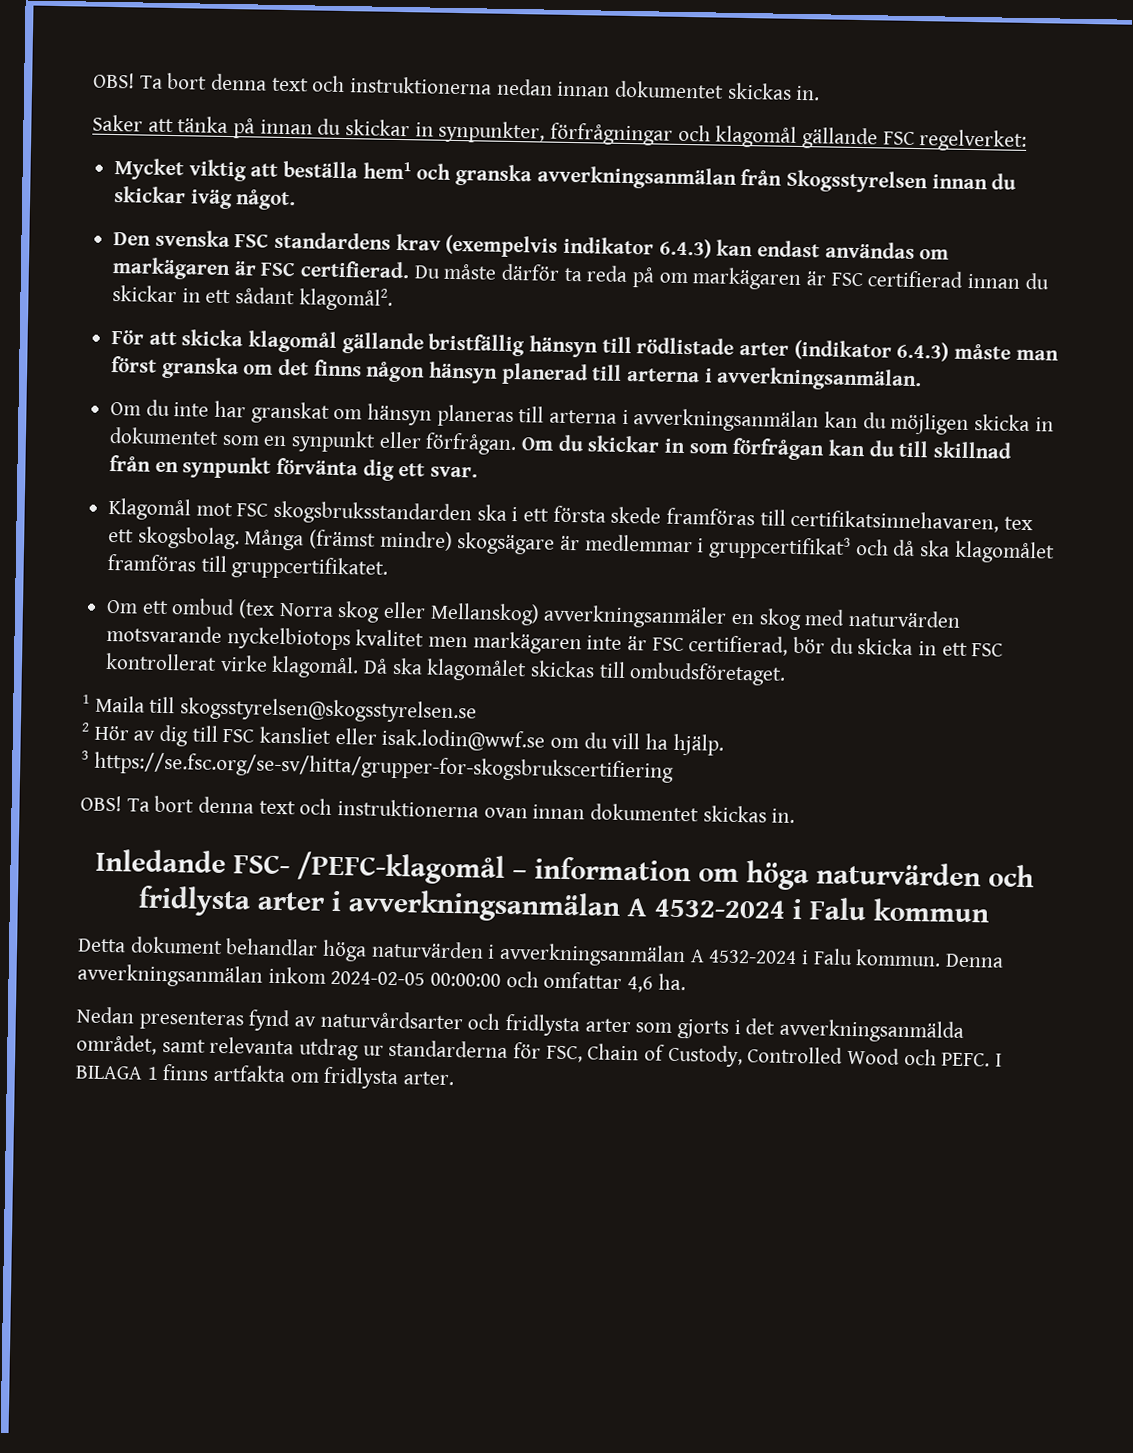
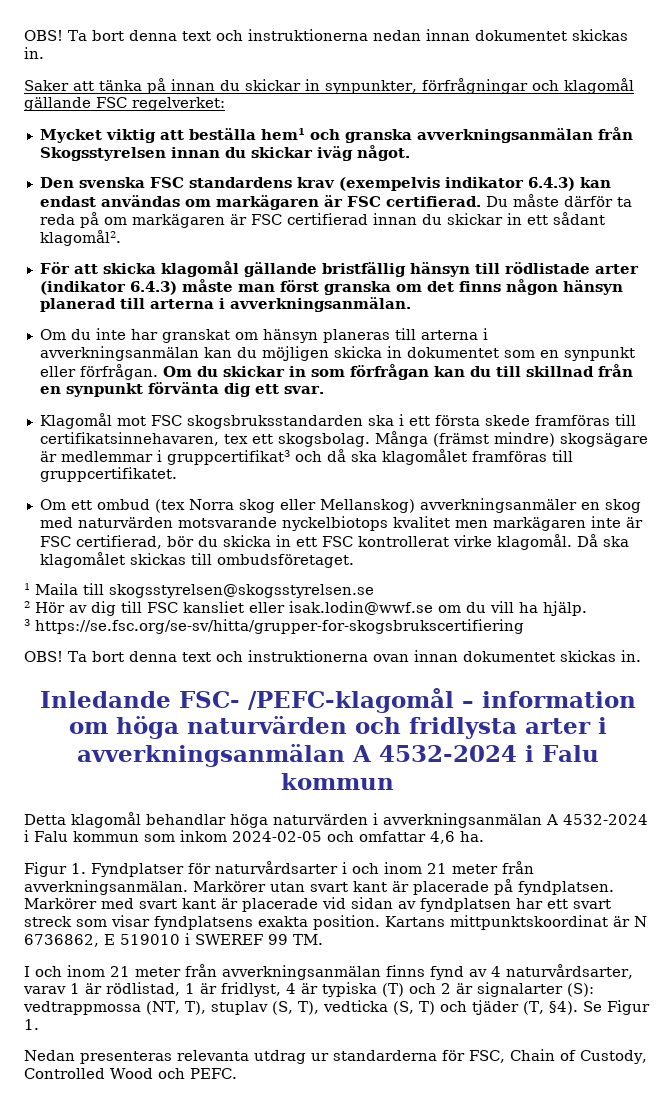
[129,936,223,955] dokument -> [71,812,141,828] klagomål
[855,949,1005,968] [77,963,263,988] kommun. Denna avverkningsanmälan -> [72,831,175,842] kommun som
[430,972,502,987] 00:00:00 -> (322, 836) none
[76,1006,965,1043] [76,1034,206,1055] Nedan presenteras fynd av naturvårdsarter och fridlysta arter som gjorts i det avverkningsanmälda området, samt -> [24,861,534,877] [24,879,614,895] [24,897,611,912] [24,915,647,930] [24,933,323,947] [24,964,633,980] [23,982,594,997] [23,1000,650,1015] [24,1019,39,1030] [24,1050,172,1064] Figur 1. Fyndplatser för naturvårdsarter i och inom 21 meter från avverkningsanmälan. Markörer utan svart kant är placerade på fyndplatsen. Markörer med svart kant är placerade vid sidan av fyndplatsen har ett svart streck som visar fyndplatsens exakta position. Kartans mittpunktskoordinat är N 6736862, E 519010 i SWEREF 99 TM. // I och inom 21 meter från avverkningsanmälan finns fynd av 4 naturvårdsarter, varav 1 är rödlistad, 1 är fridlyst, 4 är typiska (T) och 2 är signalarter (S): vedtrappmossa (NT, T), stuplav (S, T), vedticka (S, T) och tjäder (T, §4). Se Figur 1. // Nedan presenteras
[995,1053,1003,1067] [75,1064,455,1090] I BILAGA 1 finns artfakta om fridlysta arter. -> (237, 1073) none

